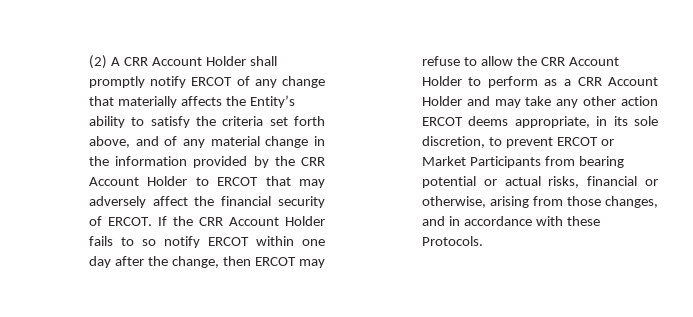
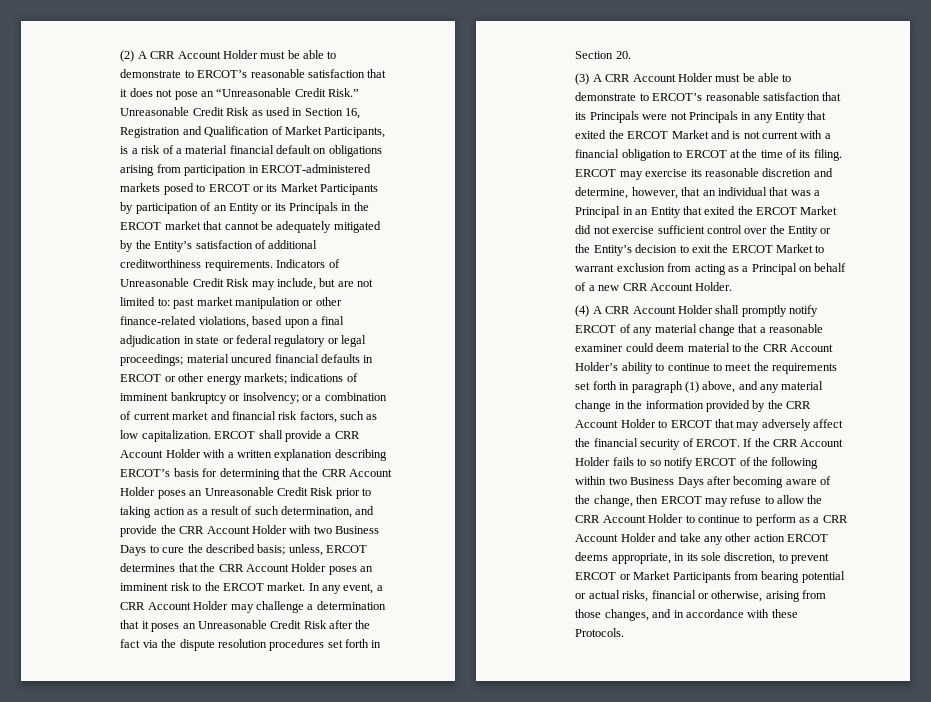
(246, 61) none -> [260,50,337,59] [120,69,387,78] [120,88,360,100] [120,107,361,119] [120,126,386,138] [120,145,382,157] [120,164,371,176] [120,183,379,195] [120,202,369,214] [120,221,381,233] [120,240,318,252] [120,259,340,271] [120,278,374,290] [120,297,342,309] [120,316,345,328] [120,335,367,347] [120,354,374,366] [120,373,358,385] [120,392,387,404] [120,411,378,423] [120,430,360,442] [120,449,387,461] [120,468,393,480] [120,487,372,499] [120,506,375,518] [120,525,380,537] [120,544,368,556] [120,563,374,575] [120,582,383,594] [120,601,386,613] [120,620,371,632] [120,639,382,651] [575,51,631,59] [575,73,792,85] [575,92,842,101] [575,111,827,123] [575,130,831,139] [575,149,842,161] [575,168,833,180] [575,187,821,199] [575,206,838,218] [575,225,832,237] [575,244,825,256] [575,263,847,275] [575,282,733,291] [575,305,713,317] must be able to demonstrate to ERCOT’s reasonable satisfaction that it does not pose an “Unreasonable Credit Risk.” Unreasonable Credit Risk as used in Section 16, Registration and Qualification of Market Participants, is a risk of a material financial default on obligations arising from participation in ERCOT-administered markets posed to ERCOT or its Market Participants by participation of an Entity or its Principals in the ERCOT market that cannot be adequately mitigated by the Entity’s satisfaction of additional creditworthiness requirements. Indicators of Unreasonable Credit Risk may include, but are not limited to: past market manipulation or other finance-related violations, based upon a final adjudication in state or federal regulatory or legal proceedings; material uncured financial defaults in ERCOT or other energy markets; indications of imminent bankruptcy or insolvency; or a combination of current market and financial risk factors, such as low capitalization. ERCOT shall provide a CRR Account Holder with a written explanation describing ERCOT’s basis for determining that the CRR Account Holder poses an Unreasonable Credit Risk prior to taking action as a result of such determination, and provide the CRR Account Holder with two Business Days to cure the described basis; unless, ERCOT determines that the CRR Account Holder poses an imminent risk to the ERCOT market. In any event, a CRR Account Holder may challenge a determination that it poses an Unreasonable Credit Risk after the fact via the dispute resolution procedures set forth in Section 20. // (3) A CRR Account Holder must be able to demonstrate to ERCOT’s reasonable satisfaction that its Principals were not Principals in any Entity that exited the ERCOT Market and is not current with a financial obligation to ERCOT at the time of its filing. ERCOT may exercise its reasonable discretion and determine, however, that an individual that was a Principal in an Entity that exited the ERCOT Market did not exercise sufficient control over the Entity or the Entity’s decision to exit the ERCOT Market to warrant exclusion from acting as a Principal on behalf of a new CRR Account Holder. // (4) A CRR Account Holder
(277, 83) none -> [654,324,697,333] material
[117,95,295,108] [88,116,325,128] materially affects the Entity’s ability to satisfy the criteria set forth -> [759,324,824,333] [575,343,834,352] [575,362,838,374] [575,381,699,393] a reasonable examiner could deem material to the CRR Account Holder’s ability to continue to meet the requirements set forth in paragraph (1)
[164,136,178,146] of -> (758, 385) none
[255,236,326,246] [88,256,144,268] within one day after -> [739,457,819,469] [575,476,832,488] of the following within two Business Days after becoming aware of
(482, 81) none -> [697,515,753,523] continue to
[494,99,521,108] may -> (678, 537) none

